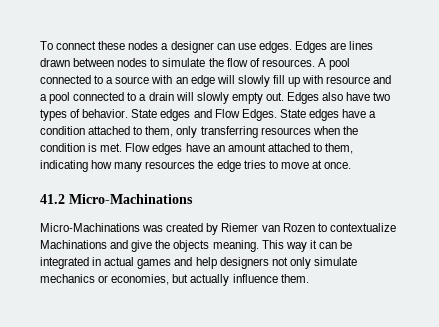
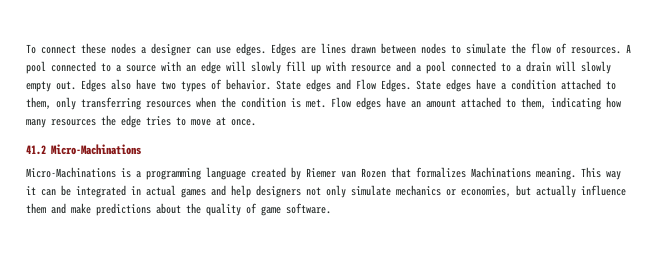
[142,225,164,232] was -> [121,167,246,180] is a programming language
[317,223,396,232] [40,240,210,252] to contextualize Machinations and give the objects -> [391,167,531,178] that formalizes Machinations
[280,274,309,283] them. -> [26,203,331,216] them and make predictions about the quality of game software.

